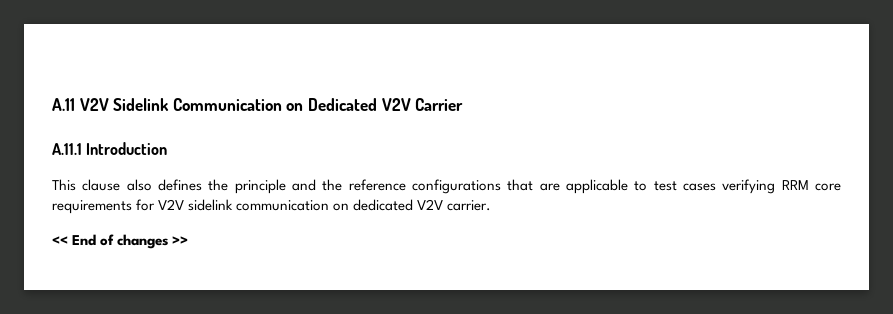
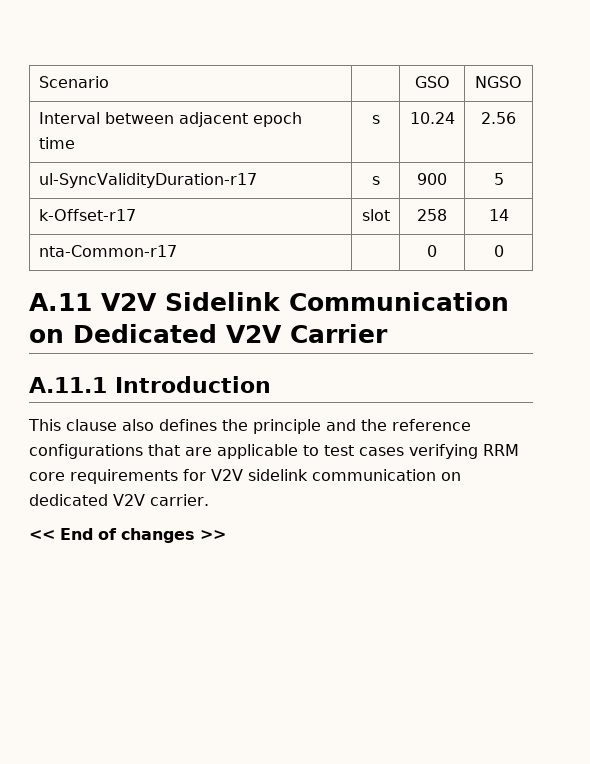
(52, 104) none -> [38,76,109,88] [414,76,450,88] [475,76,522,88] [38,112,302,127] [38,137,75,149] [371,115,380,124] [409,112,455,124] [481,112,516,124] [38,173,257,188] [371,176,380,185] [417,173,447,185] [493,173,504,185] [38,209,136,221] [361,209,390,221] [417,209,447,221] [488,209,509,221] [38,245,177,257] [427,245,437,257] [493,245,504,257] Scenario | | GSO | NGSO // Interval between adjacent epoch time | s | 10.24 | 2.56 // ul-SyncValidityDuration-r17 | s | 900 | 5 // k-Offset-r17 | slot | 258 | 14 // nta-Common-r17 | | 0 | 0 //

